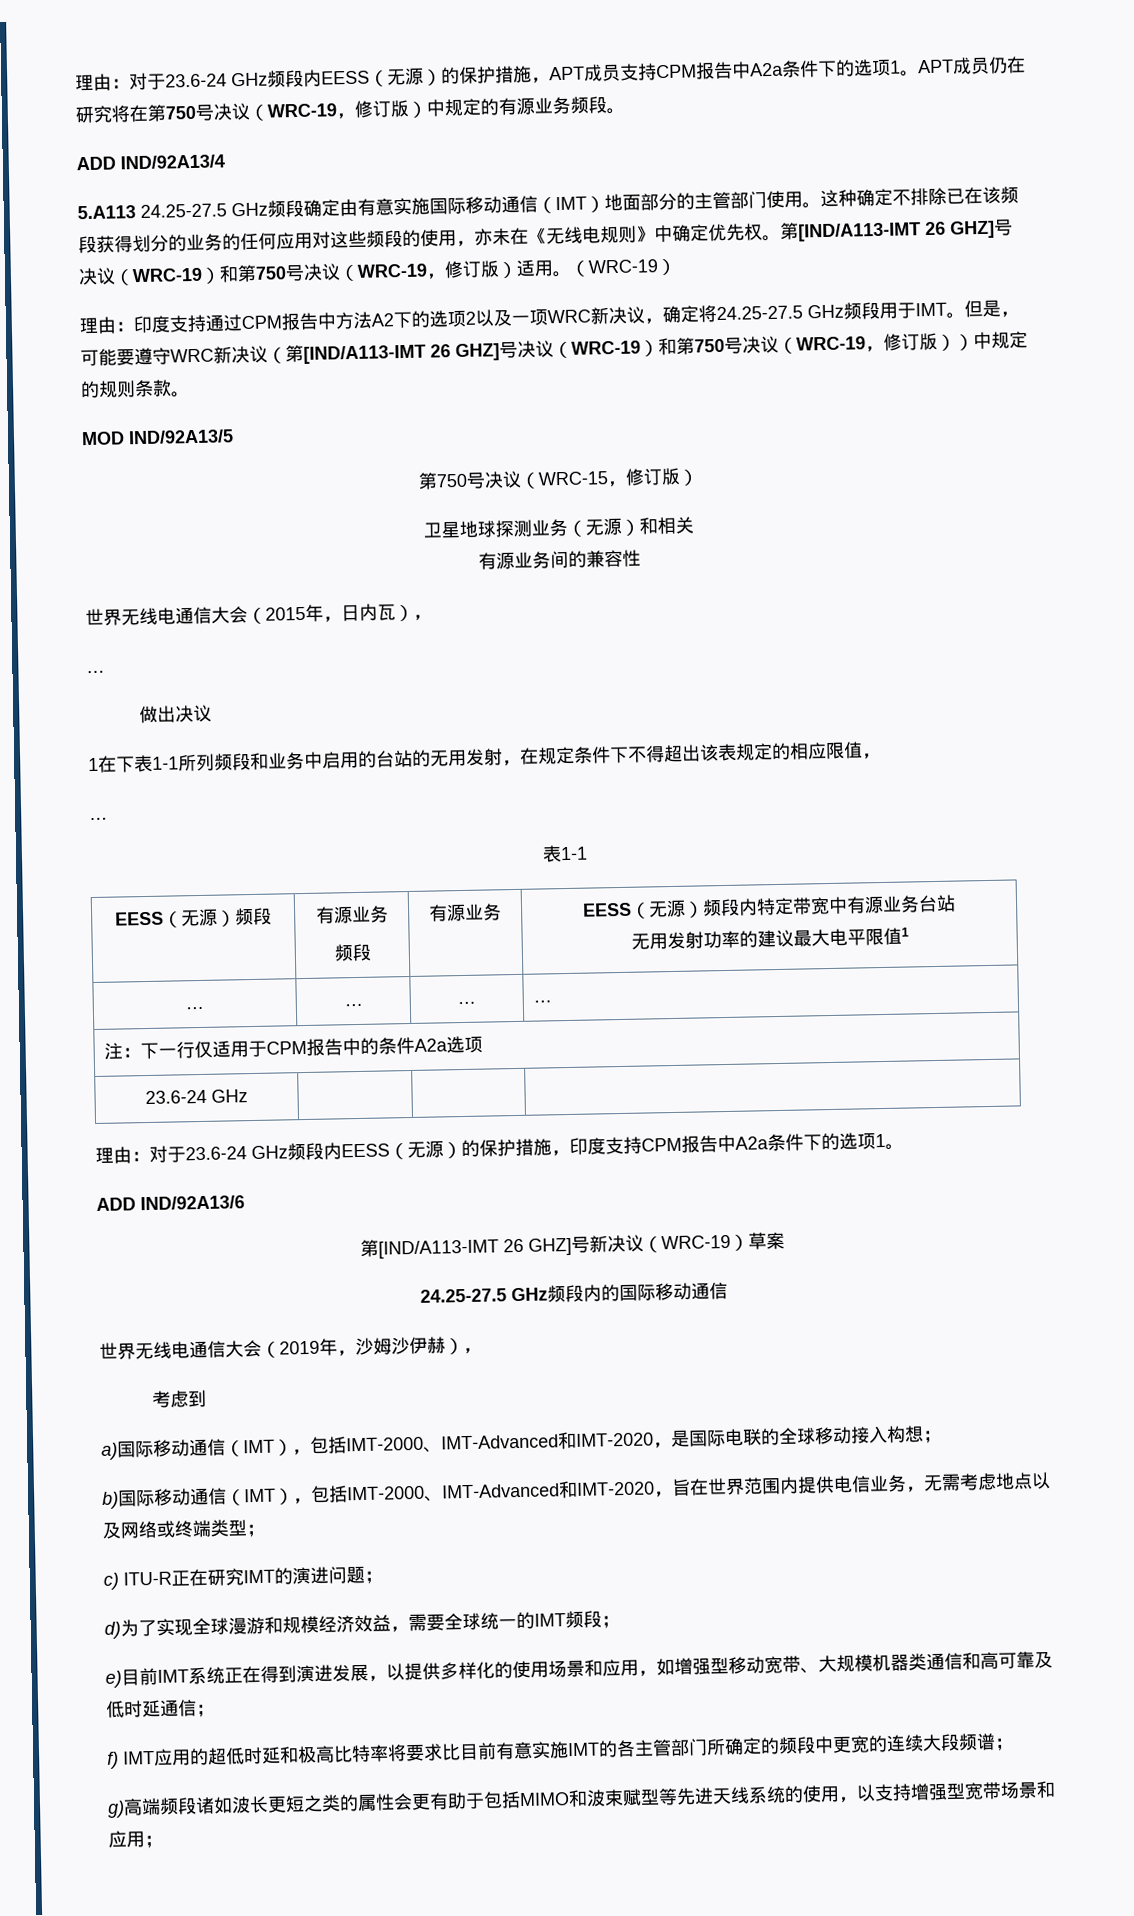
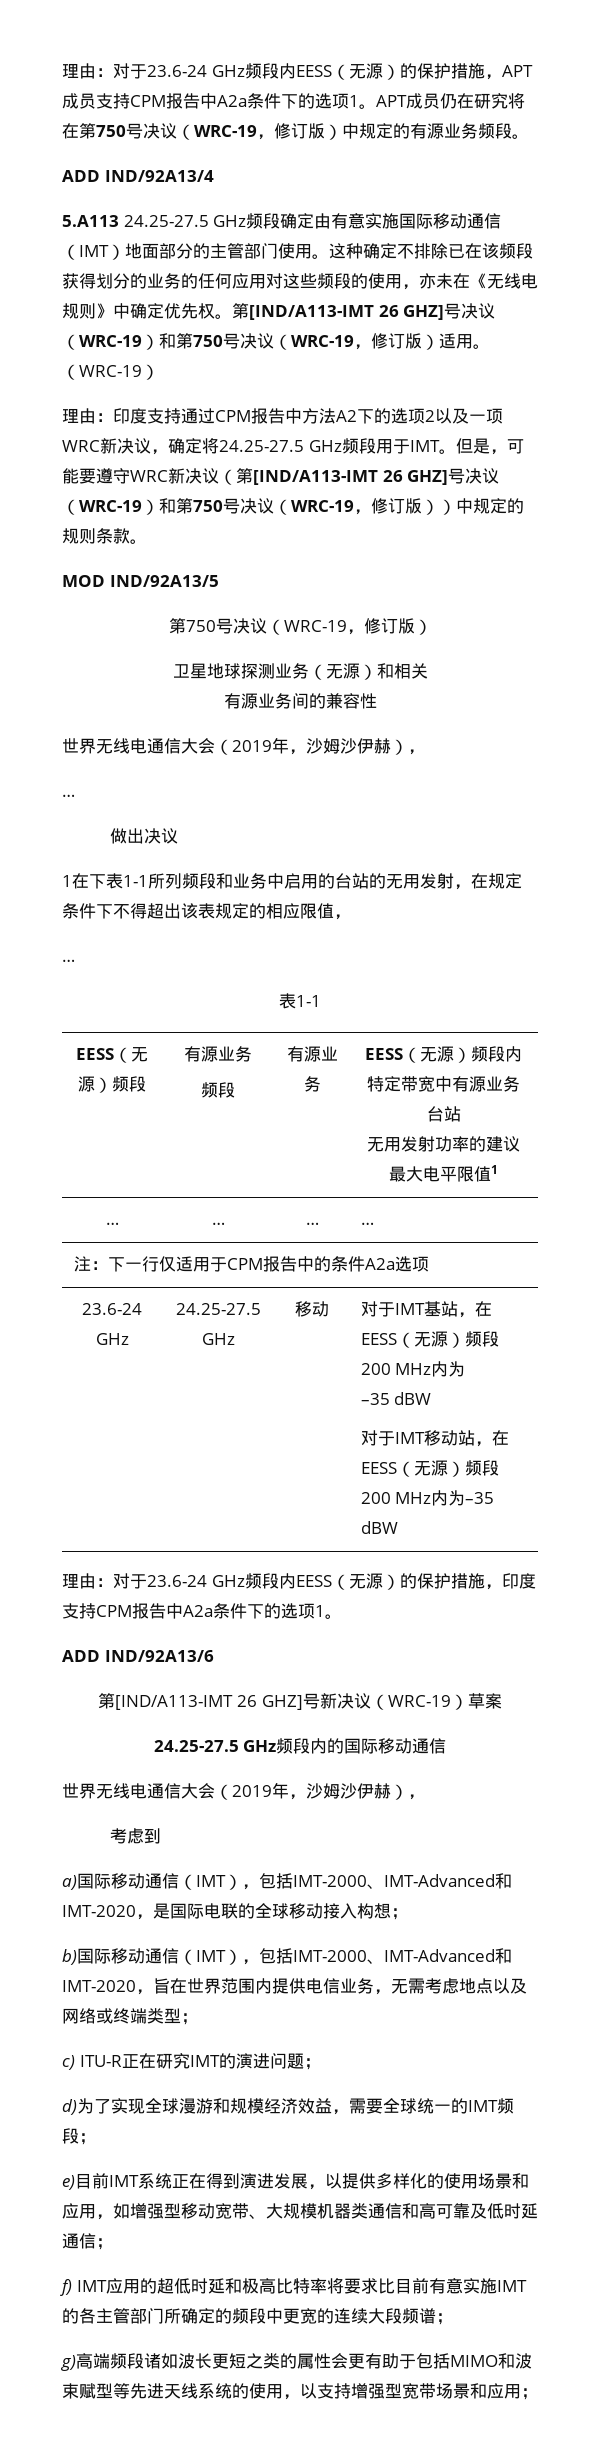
[537,471,608,486] WRC-15 -> [283,620,347,632] WRC-19
[265,603,396,623] 2015年，日内瓦 -> [232,737,391,755] 2019年，沙姆沙伊赫
(248, 1096) | | -> [175,1303,261,1315] [201,1333,235,1345] [295,1301,329,1317] [360,1301,492,1318] [360,1331,499,1348] [360,1361,466,1377] [360,1392,432,1405] [360,1430,509,1447] [360,1460,499,1477] [360,1490,495,1506] [360,1521,398,1534] 24.25-27.5 GHz | 移动 | 对于IMT基站，在EESS（无源）频段200 MHz内为 // –35 dBW // 对于IMT移动站，在EESS（无源）频段200 MHz内为–35 dBW

